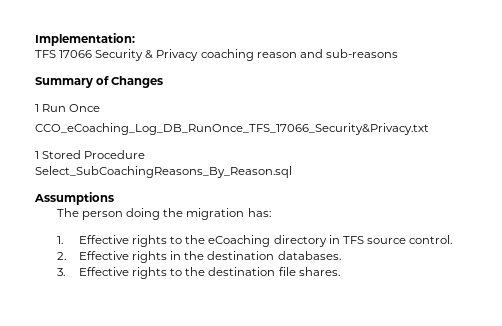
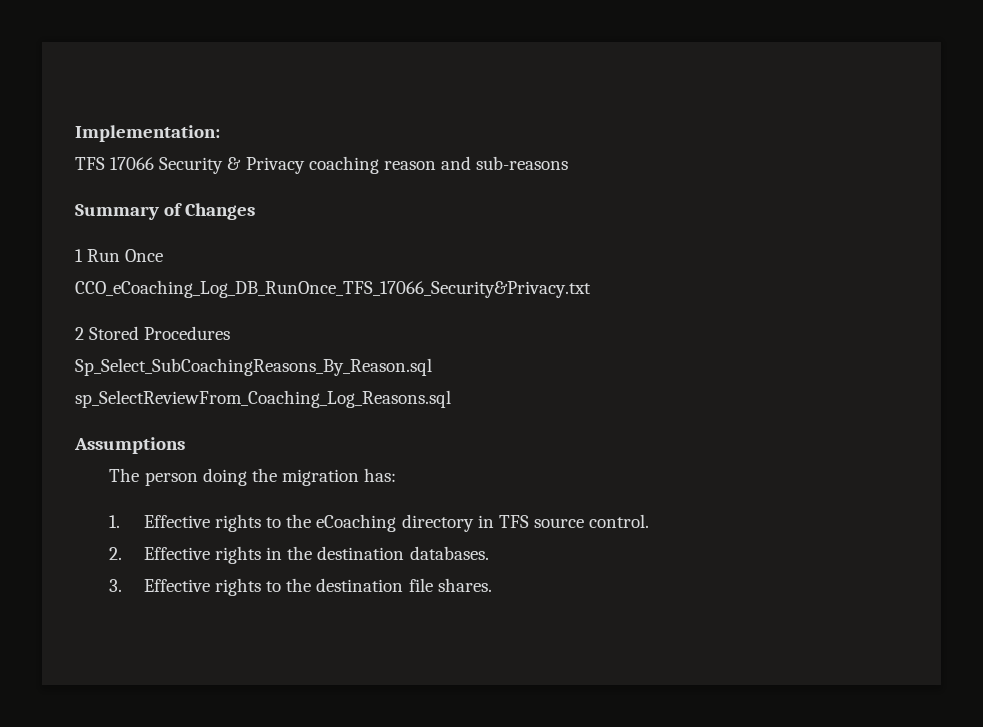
[35,150,146,159] [35,166,292,178] 1 Stored Procedure // Select_SubCoachingReasons_By_Reason.sql -> [75,326,231,340] [75,358,432,376] [75,390,451,408] 2 Stored Procedures // Sp_Select_SubCoachingReasons_By_Reason.sql // sp_SelectReviewFrom_Coaching_Log_Reasons.sql

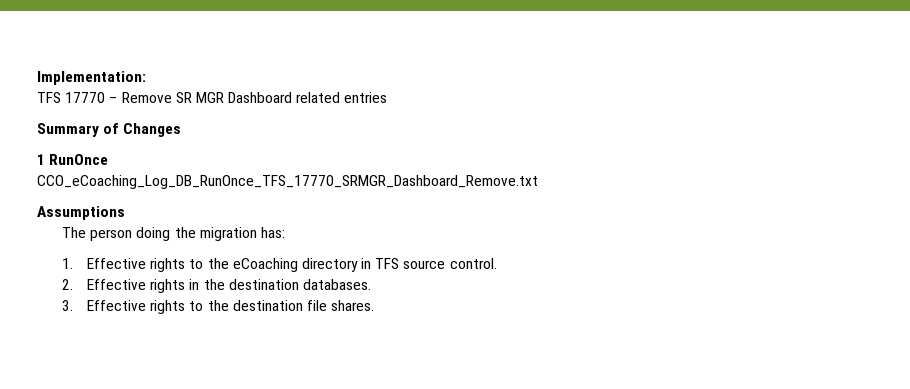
[110,156,569,174] [75,203,256,220] [75,249,164,262] [75,280,591,298] [75,326,231,340] [75,358,432,376] [75,390,451,408] 17066 Security & Privacy coaching reason and sub-reasons // Summary of Changes // 1 Run Once // CCO_eCoaching_Log_DB_RunOnce_TFS_17066_Security&Privacy.txt // 2 Stored Procedures // Sp_Select_SubCoachingReasons_By_Reason.sql // sp_SelectReviewFrom_Coaching_Log_Reasons.sql -> [65,92,388,103] [37,123,182,137] [37,154,109,165] [37,175,538,189] 17770 – Remove SR MGR Dashboard related entries // Summary of Changes // 1 RunOnce // CCO_eCoaching_Log_DB_RunOnce_TFS_17770_SRMGR_Dashboard_Remove.txt

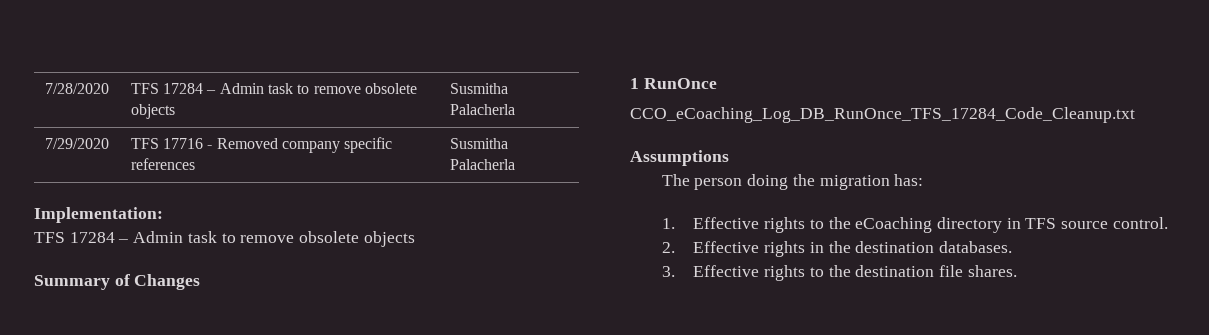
[37,71,146,85] [37,92,388,103] Implementation: // TFS 17770 – Remove SR MGR Dashboard related entries -> [44,83,109,94] [130,83,417,94] [130,104,175,119] [449,83,508,94] [449,104,515,115] [44,138,109,149] [130,137,393,153] [130,158,195,170] [449,138,508,149] [449,159,515,170] [34,207,163,223] [34,231,415,247] 7/28/2020 | TFS 17284 – Admin task to remove obsolete objects | Susmitha Palacherla // 7/29/2020 | TFS 17716 - Removed company specific references | Susmitha Palacherla // Implementation: // TFS 17284 – Admin task to remove obsolete objects
[37,175,538,189] CCO_eCoaching_Log_DB_RunOnce_TFS_17770_SRMGR_Dashboard_Remove.txt -> [630,107,1135,123] CCO_eCoaching_Log_DB_RunOnce_TFS_17284_Code_Cleanup.txt

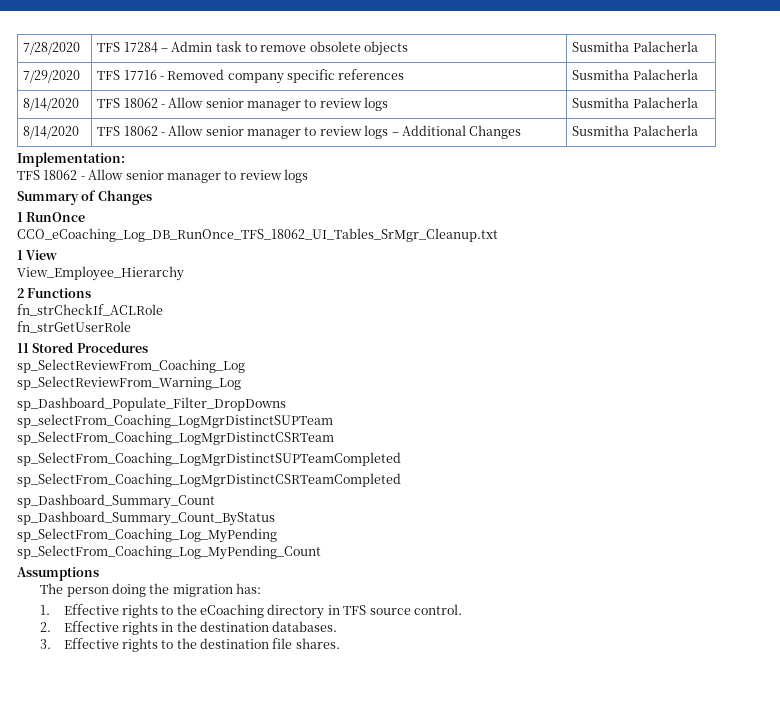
[34,207,163,223] [34,231,415,247] // Implementation: // TFS 17284 – Admin task to remove obsolete objects -> [23,98,80,111] [97,97,389,111] [572,97,698,108] [23,126,80,139] [97,125,522,139] [572,125,698,136] [17,152,125,167] [17,169,308,183] // 8/14/2020 | TFS 18062 - Allow senior manager to review logs | Susmitha Palacherla // 8/14/2020 | TFS 18062 - Allow senior manager to review logs – Additional Changes | Susmitha Palacherla // Implementation: // TFS 18062 - Allow senior manager to review logs
[630,107,1135,123] CCO_eCoaching_Log_DB_RunOnce_TFS_17284_Code_Cleanup.txt -> [17,228,498,242] [17,250,58,260] [17,266,184,281] [17,288,92,298] [17,304,163,316] [17,321,131,333] [17,342,148,353] [17,359,245,373] [17,376,241,390] [17,397,286,411] [17,414,333,428] [17,431,334,445] [17,452,401,466] [17,473,401,487] [17,494,215,509] [17,511,275,526] [17,528,277,543] [17,545,321,560] CCO_eCoaching_Log_DB_RunOnce_TFS_18062_UI_Tables_SrMgr_Cleanup.txt // 1 View // View_Employee_Hierarchy // 2 Functions // fn_strCheckIf_ACLRole // fn_strGetUserRole // 11 Stored Procedures // sp_SelectReviewFrom_Coaching_Log // sp_SelectReviewFrom_Warning_Log // sp_Dashboard_Populate_Filter_DropDowns // sp_selectFrom_Coaching_LogMgrDistinctSUPTeam // sp_SelectFrom_Coaching_LogMgrDistinctCSRTeam // sp_SelectFrom_Coaching_LogMgrDistinctSUPTeamCompleted // sp_SelectFrom_Coaching_LogMgrDistinctCSRTeamCompleted // sp_Dashboard_Summary_Count // sp_Dashboard_Summary_Count_ByStatus // sp_SelectFrom_Coaching_Log_MyPending // sp_SelectFrom_Coaching_Log_MyPending_Count

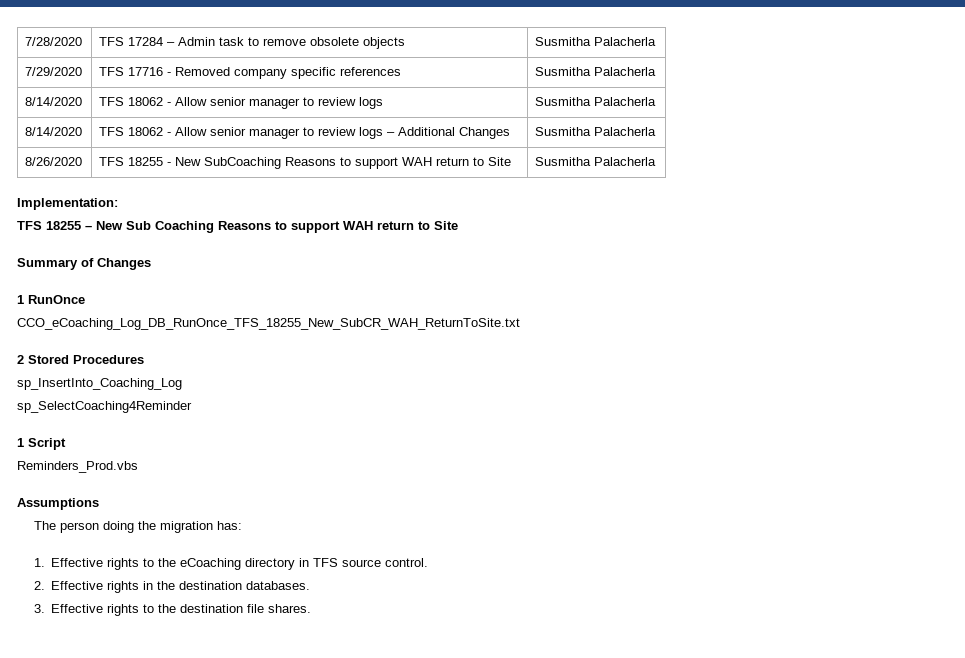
[17,152,125,167] [17,169,308,183] // Implementation: // TFS 18062 - Allow senior manager to review logs -> [25,157,83,166] [99,157,512,169] [535,157,657,166] [17,198,118,210] [17,221,458,233] // 8/26/2020 | TFS 18255 - New SubCoaching Reasons to support WAH return to Site | Susmitha Palacherla // Implementation: // TFS 18255 – New Sub Coaching Reasons to support WAH return to Site
[17,228,498,242] [17,250,58,260] [17,266,184,281] [17,288,92,298] [17,304,163,316] [17,321,131,333] [17,342,148,353] [17,359,245,373] [17,376,241,390] [17,397,286,411] [17,414,333,428] [17,431,334,445] [17,452,401,466] [17,473,401,487] [17,494,215,509] [17,511,275,526] [17,528,277,543] [17,545,321,560] CCO_eCoaching_Log_DB_RunOnce_TFS_18062_UI_Tables_SrMgr_Cleanup.txt // 1 View // View_Employee_Hierarchy // 2 Functions // fn_strCheckIf_ACLRole // fn_strGetUserRole // 11 Stored Procedures // sp_SelectReviewFrom_Coaching_Log // sp_SelectReviewFrom_Warning_Log // sp_Dashboard_Populate_Filter_DropDowns // sp_selectFrom_Coaching_LogMgrDistinctSUPTeam // sp_SelectFrom_Coaching_LogMgrDistinctCSRTeam // sp_SelectFrom_Coaching_LogMgrDistinctSUPTeamCompleted // sp_SelectFrom_Coaching_LogMgrDistinctCSRTeamCompleted // sp_Dashboard_Summary_Count // sp_Dashboard_Summary_Count_ByStatus // sp_SelectFrom_Coaching_Log_MyPending // sp_SelectFrom_Coaching_Log_MyPending_Count -> [17,318,520,330] [17,355,144,364] [17,378,182,390] [17,401,192,413] [17,438,66,450] [17,461,138,473] CCO_eCoaching_Log_DB_RunOnce_TFS_18255_New_SubCR_WAH_ReturnToSite.txt // 2 Stored Procedures // sp_InsertInto_Coaching_Log // sp_SelectCoaching4Reminder // 1 Script // Reminders_Prod.vbs

